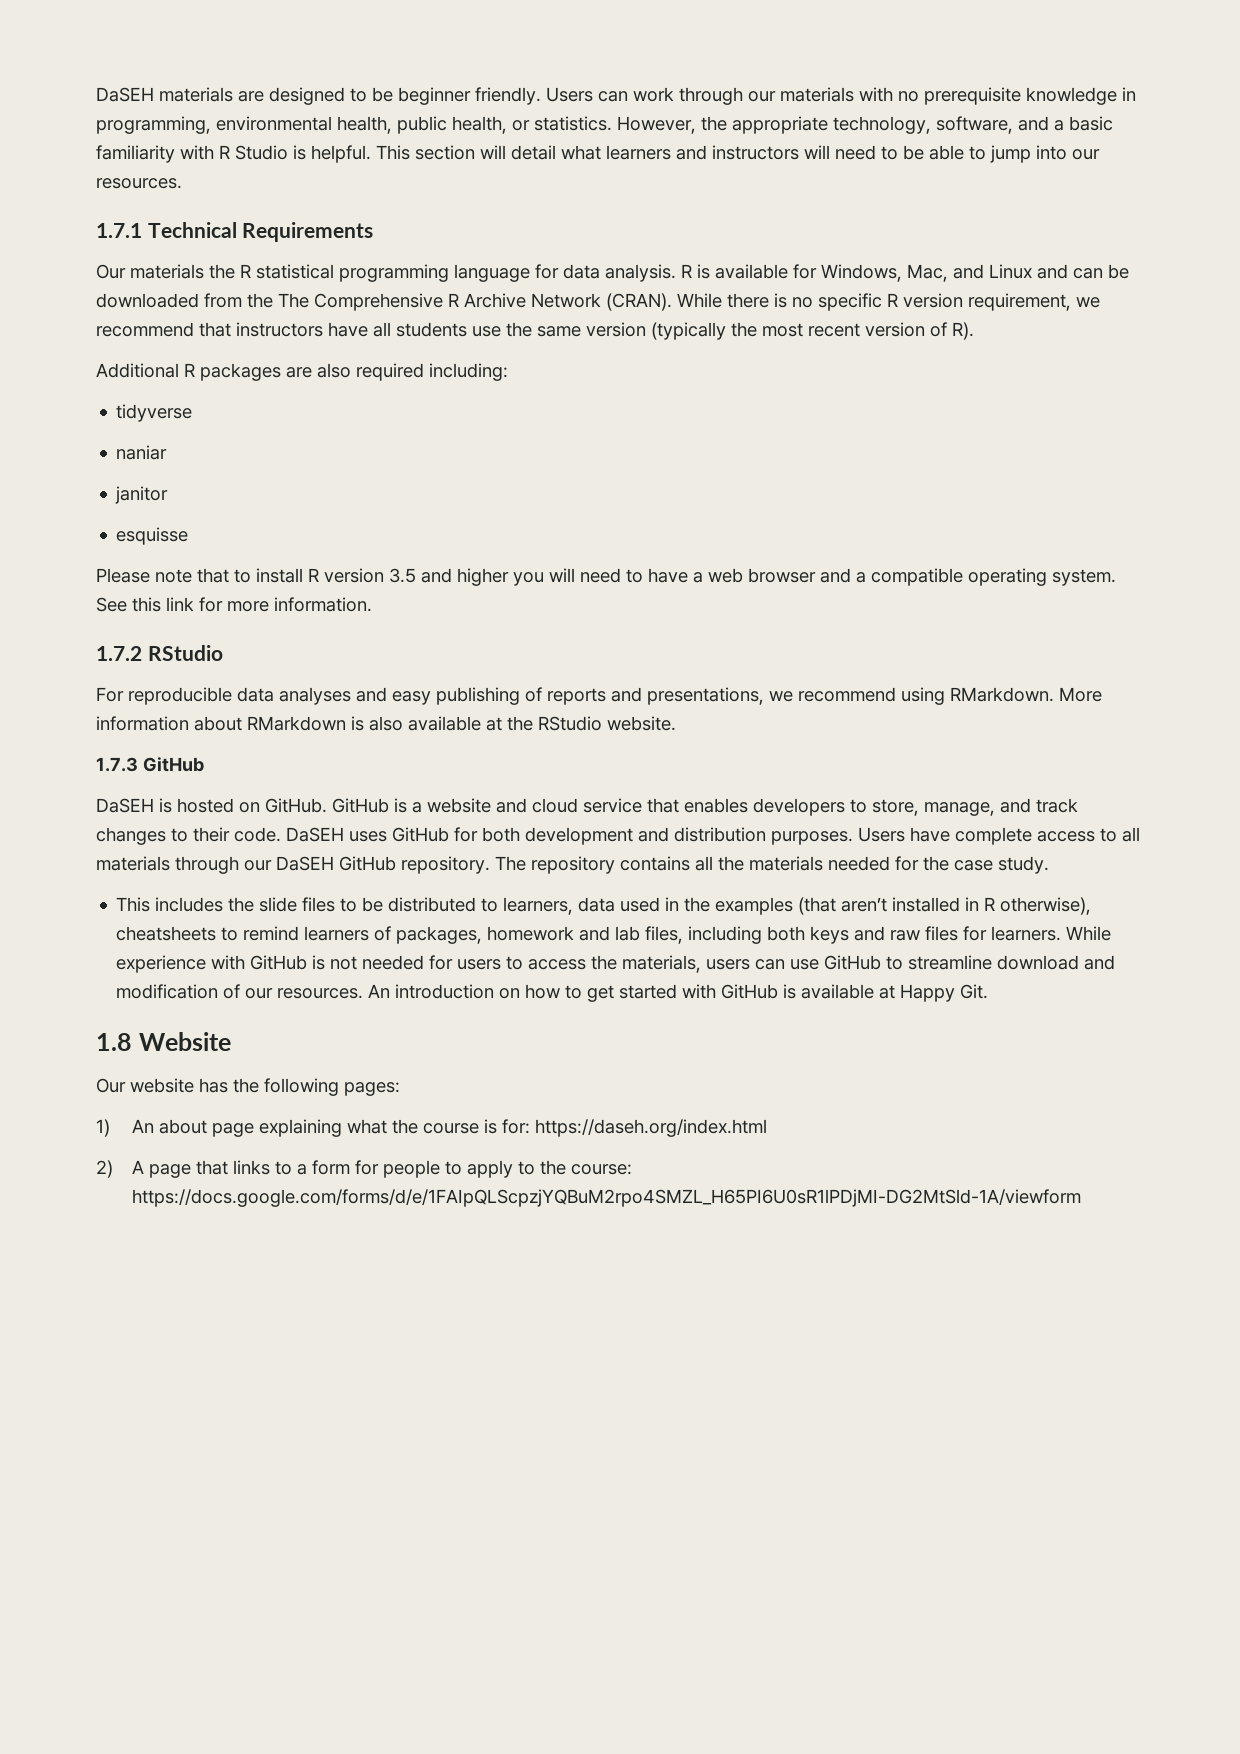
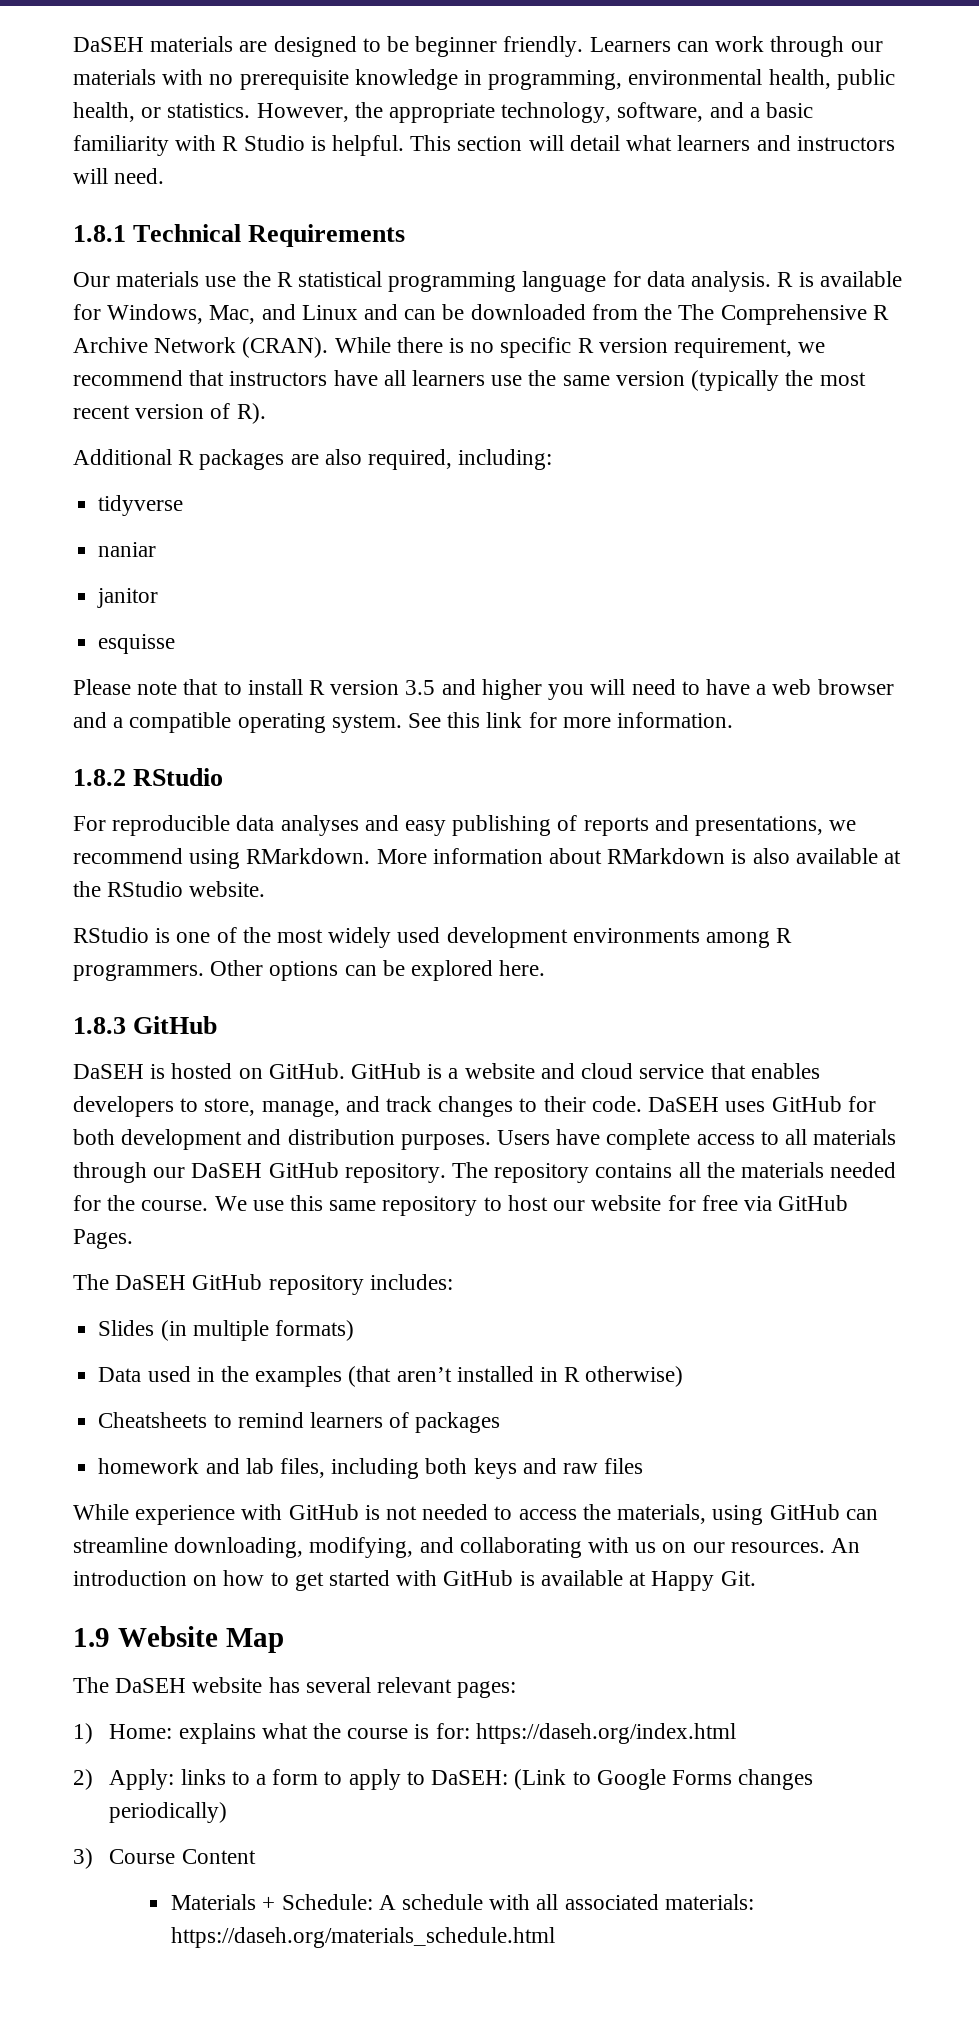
[546,87,593,102] Users -> [589,37,671,52] Learners
[835,145,1100,163] [96,178,182,189] [96,223,142,238] need to be able to jump into our resources. // 1.7.1 -> [114,168,165,184] [73,225,126,242] need. // 1.8.1
(204, 271) none -> [205,276,237,287] use
[396,322,467,337] students -> [412,370,486,386] learners
[356,363,424,381] required -> [368,449,453,470] required,
[96,646,142,661] 1.7.2 -> [73,769,126,786] 1.8.2
[96,757,138,772] 1.7.3 -> [73,927,793,948] [73,960,546,981] [73,1017,126,1034] RStudio is one of the most widely used development environments among R programmers. Other options can be explored here. // 1.8.3
[954,856,1049,874] [116,897,616,915] case study. // This includes the slide files to be distributed to learners, data -> [141,1195,849,1216] [73,1229,133,1249] [73,1274,453,1295] [98,1320,354,1341] [98,1367,142,1382] course. We use this same repository to host our website for free via GitHub Pages. // The DaSEH GitHub repository includes: // Slides (in multiple formats) // Data
[1000,897,1092,915] [116,926,217,941] otherwise), cheatsheets -> [585,1366,684,1387] [98,1412,208,1428] otherwise) // Cheatsheets
[396,926,483,944] packages, -> [415,1412,501,1433] packages //
[963,926,1062,941] for learners. -> (644, 1466) //
[429,955,502,970] for users -> (489, 1512) none
[706,955,1116,970] [116,984,241,999] users can use GitHub to streamline download and modification of -> [712,1504,878,1525] [73,1537,687,1558] using GitHub can streamline downloading, modifying, and collaborating with us on
[96,1033,132,1051] 1.8 -> [73,1628,110,1647] 1.9
[96,1078,400,1096] [96,1119,342,1137] // Our website has the following pages: // 1) An about page explaining -> [225,1628,284,1653] [73,1677,517,1698] [73,1723,256,1744] Map // The DaSEH website has several relevant pages: // 1) Home: explains
[131,1160,228,1178] A page that -> [109,1769,175,1790] Apply:
[354,1160,440,1178] for people -> (319, 1777) none
[539,1160,632,1175] [131,1189,1081,1207] the course: https://docs.google.com/forms/d/e/1FAIpQLScpzjYQBuM2rpo4SMZL_H65PI6U0sR1lPDjMI-DG2MtSld-1A/viewform -> [431,1769,814,1790] [109,1802,228,1823] [73,1848,256,1869] [171,1894,754,1910] [171,1927,556,1948] DaSEH: (Link to Google Forms changes periodically) // 3) Course Content // Materials + Schedule: A schedule with all associated materials: https://daseh.org/materials_schedule.html

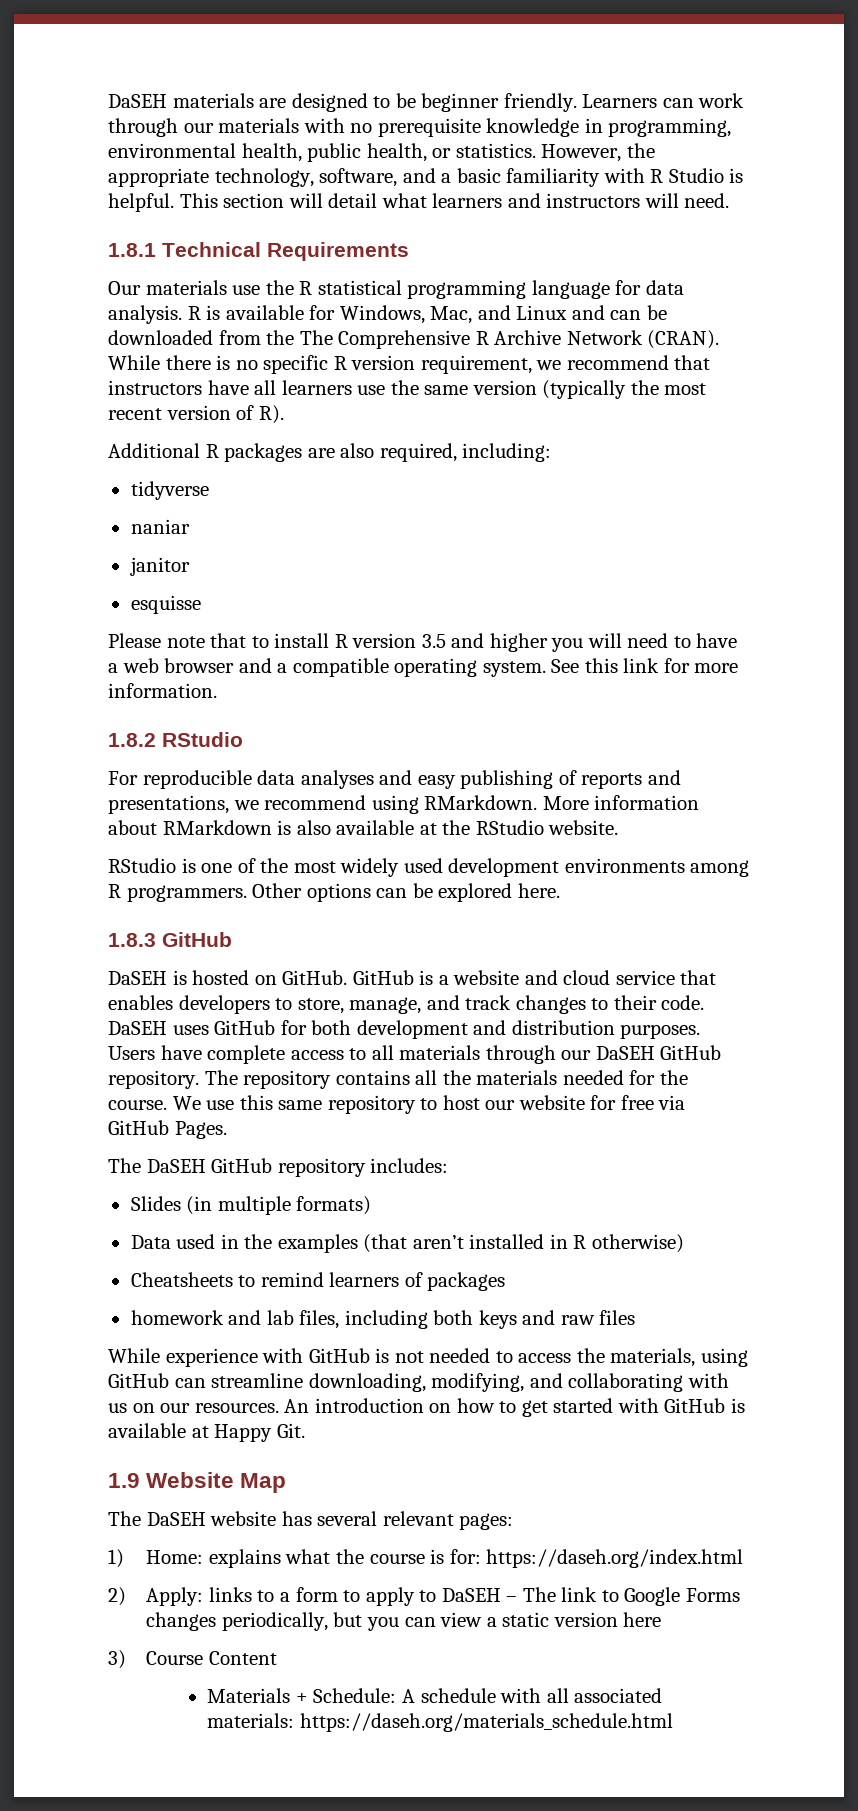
[431,1769,814,1790] [109,1802,228,1823] DaSEH: (Link to Google Forms changes periodically) -> [441,1587,740,1606] [146,1612,662,1631] DaSEH – The link to Google Forms changes periodically, but you can view a static version here

